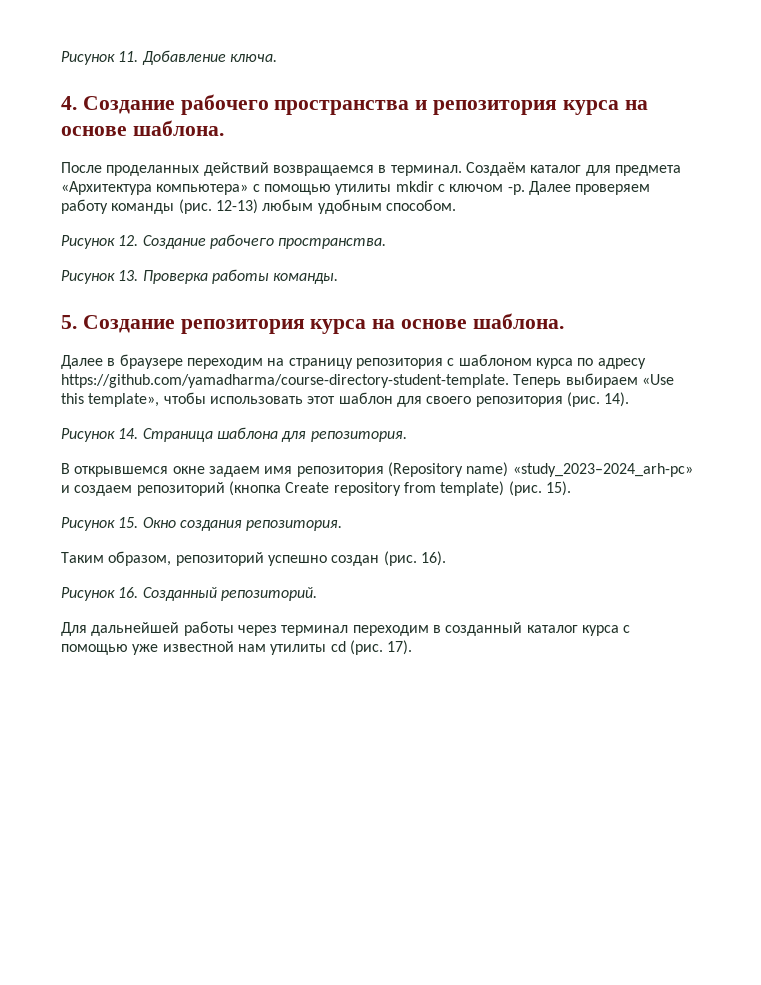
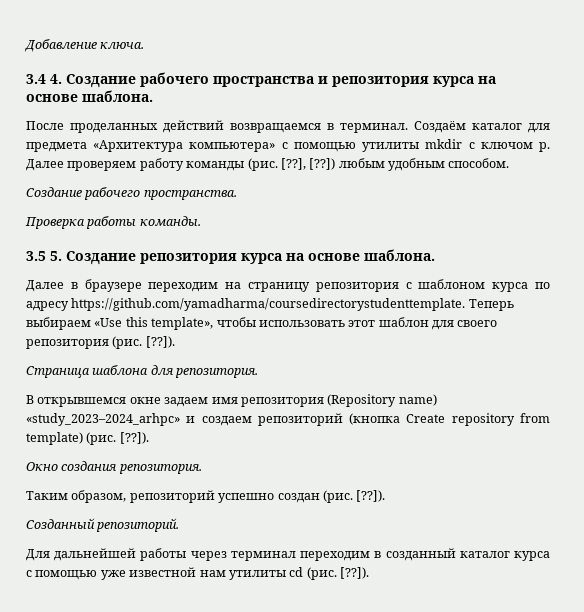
[61,51,139,65] Рисунок 11. -> (24, 45) none
(277, 58) none -> [26,74,46,84] 3.4
[507,184,525,195] -p. -> [539,142,550,152] p.
[215,199,258,214] 12-13) -> [280,158,336,170] [??], [??])
[61,235,139,249] Рисунок 12. -> (510, 163) none
[61,270,139,284] Рисунок 13. -> (237, 195) none
(339, 278) none -> [26,251,46,261] 3.5
[61,374,509,388] https://github.com/yamadharma/course-directory-student-template. -> [71,298,466,311] https://github.com/yamadharma/coursedirectorystudenttemplate.
[604,392,630,407] [61,428,139,442] 14). // Рисунок 14. -> [145,336,175,348] [??]). //
[512,463,693,477] «study_2023–2024_arh-pc» -> [26,413,180,426] «study_2023–2024_arhpc»
[545,481,571,496] [61,517,139,531] 15). // Рисунок 15. -> [119,432,149,444] [??]). //
[420,551,446,566] [61,587,139,601] 16). // Рисунок 16. -> [356,490,386,502] [??]). //
[387,640,413,655] 17). -> [340,567,369,579] [??]).

